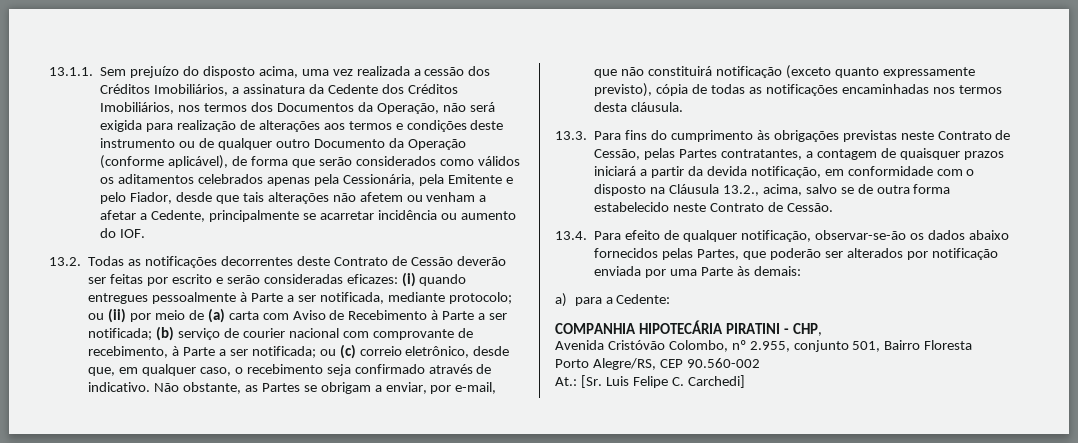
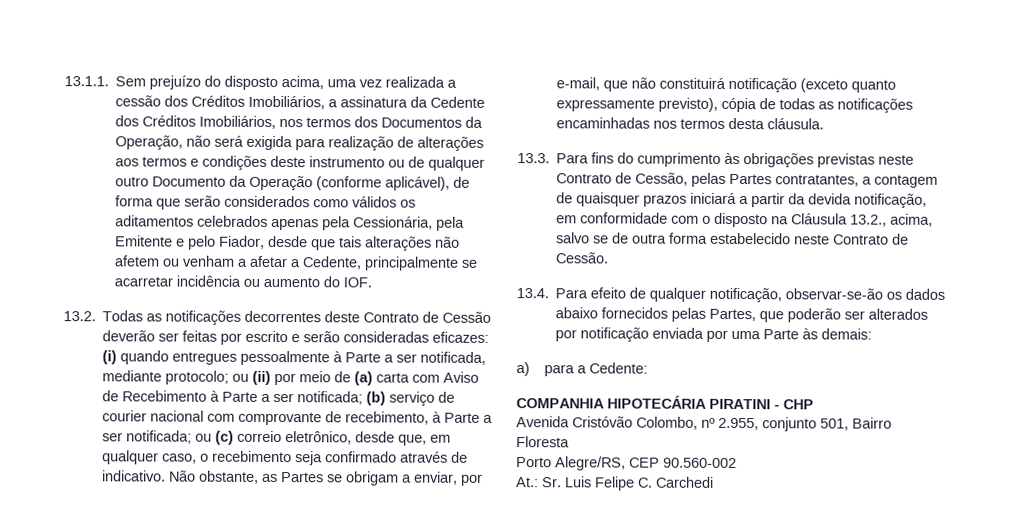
[792,323,822,336] CHP, -> [783,399,814,410] CHP
[580,375,602,388] [Sr. -> [542,477,562,488] Sr.
[687,375,745,388] Carchedi] -> [656,476,714,488] Carchedi

